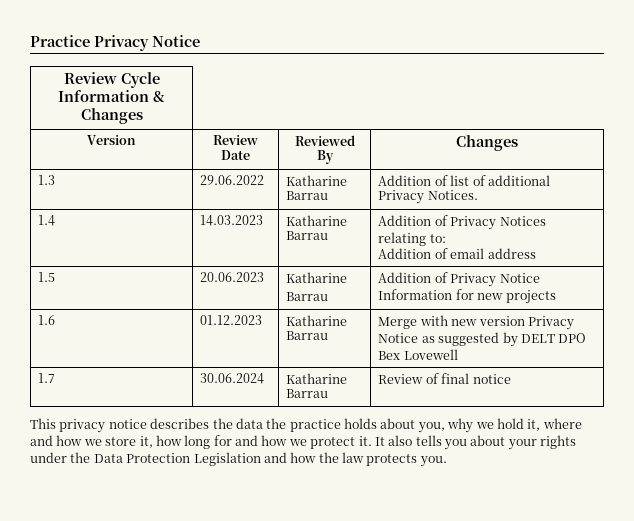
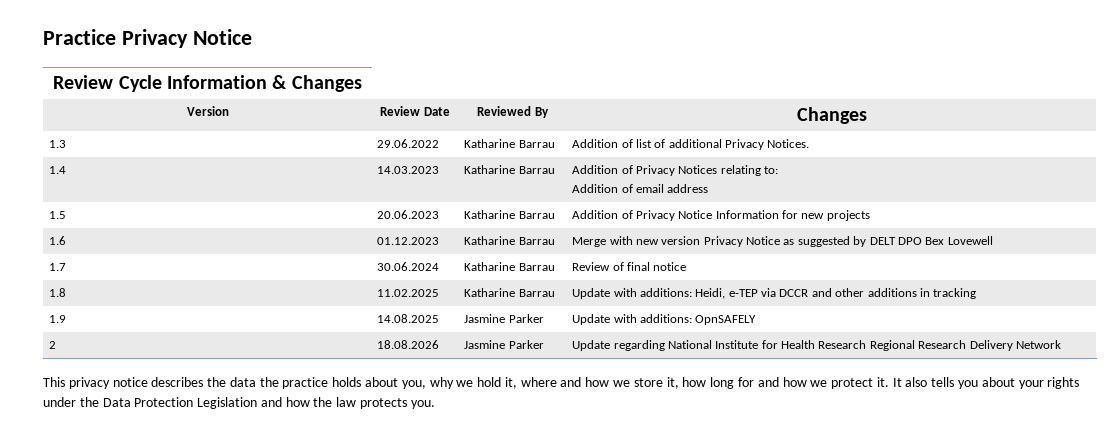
(348, 277) // -> (516, 214) none
(511, 379) none -> [49,288,67,297] [377,289,440,297] [464,288,555,297] [572,288,977,299] [49,315,67,323] [377,314,440,323] [464,314,544,323] [572,314,757,325] [49,341,57,349] [377,340,440,349] [464,340,544,349] [572,340,1061,351] // 1.8 | 11.02.2025 | Katharine Barrau | Update with additions: Heidi, e-TEP via DCCR and other additions in tracking // 1.9 | 14.08.2025 | Jasmine Parker | Update with additions: OpnSAFELY // 2 | 18.08.2026 | Jasmine Parker | Update regarding National Institute for Health Research Regional Research Delivery Network

